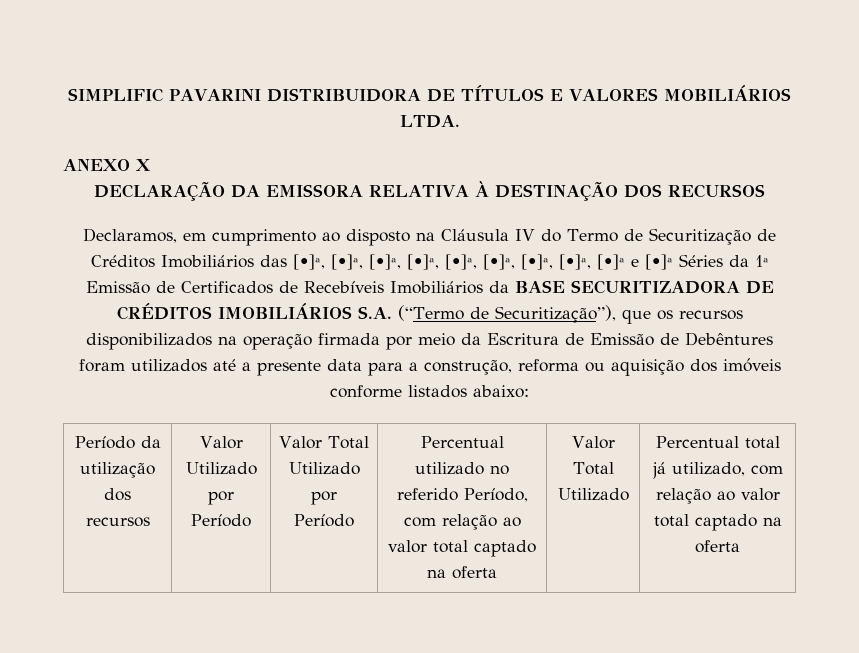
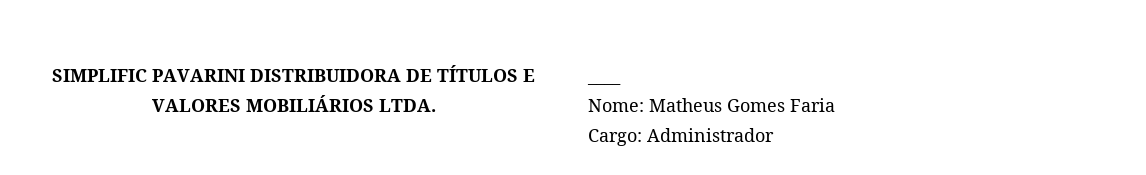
[63,159,151,171] [94,181,765,201] [83,228,776,246] [90,254,769,270] [85,280,774,294] [116,303,743,324] [86,332,773,350] [78,358,781,376] [330,385,529,398] [74,436,161,449] [80,462,155,478] [104,488,131,501] [85,517,150,527] [199,436,243,449] [185,462,257,475] [208,491,234,505] [191,514,251,527] [279,436,369,449] [288,462,360,475] [311,491,337,505] [294,514,354,527] [420,436,504,448] [415,462,509,475] [396,488,528,502] [403,514,521,530] [388,540,536,557] [427,566,497,579] [571,436,615,449] [572,462,614,475] [557,488,629,501] [655,436,780,449] [651,462,783,479] [655,488,780,504] [653,514,782,531] [695,540,740,553] ANEXO X // DECLARAÇÃO DA EMISSORA RELATIVA À DESTINAÇÃO DOS RECURSOS // Declaramos, em cumprimento ao disposto na Cláusula IV do Termo de Securitização de Créditos Imobiliários das [•]ª, [•]ª, [•]ª, [•]ª, [•]ª, [•]ª, [•]ª, [•]ª, [•]ª e [•]ª Séries da 1ª Emissão de Certificados de Recebíveis Imobiliários da BASE SECURITIZADORA DE CRÉDITOS IMOBILIÁRIOS S.A. (“Termo de Securitização”), que os recursos disponibilizados na operação firmada por meio da Escritura de Emissão de Debêntures foram utilizados até a presente data para a construção, reforma ou aquisição dos imóveis conforme listados abaixo: // Período da utilização dos recursos | Valor Utilizado por Período | Valor Total Utilizado por Período | Percentual utilizado no referido Período, com relação ao valor total captado na oferta | Valor Total Utilizado | Percentual total já utilizado, com relação ao valor total captado na oferta -> [587,82,621,85] [588,98,835,112] [588,128,774,146] ____ // Nome: Matheus Gomes Faria // Cargo: Administrador

